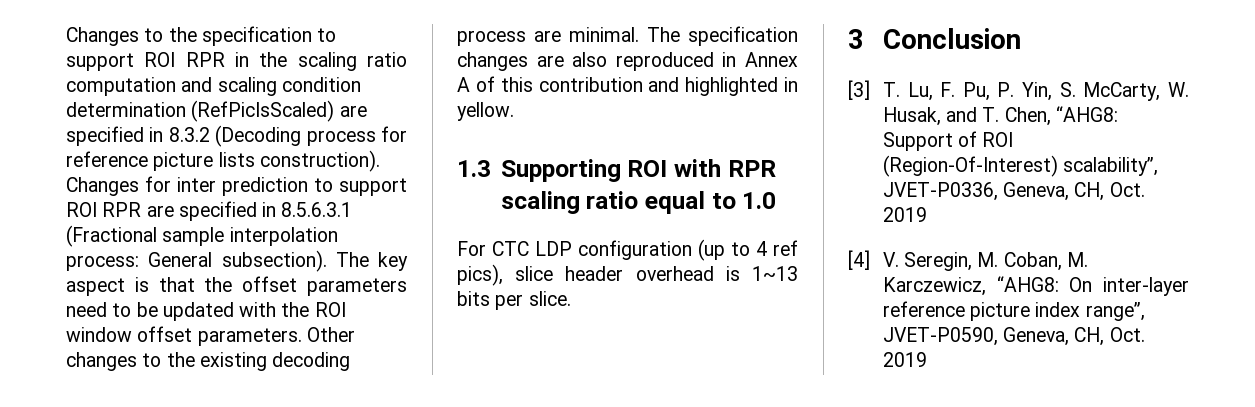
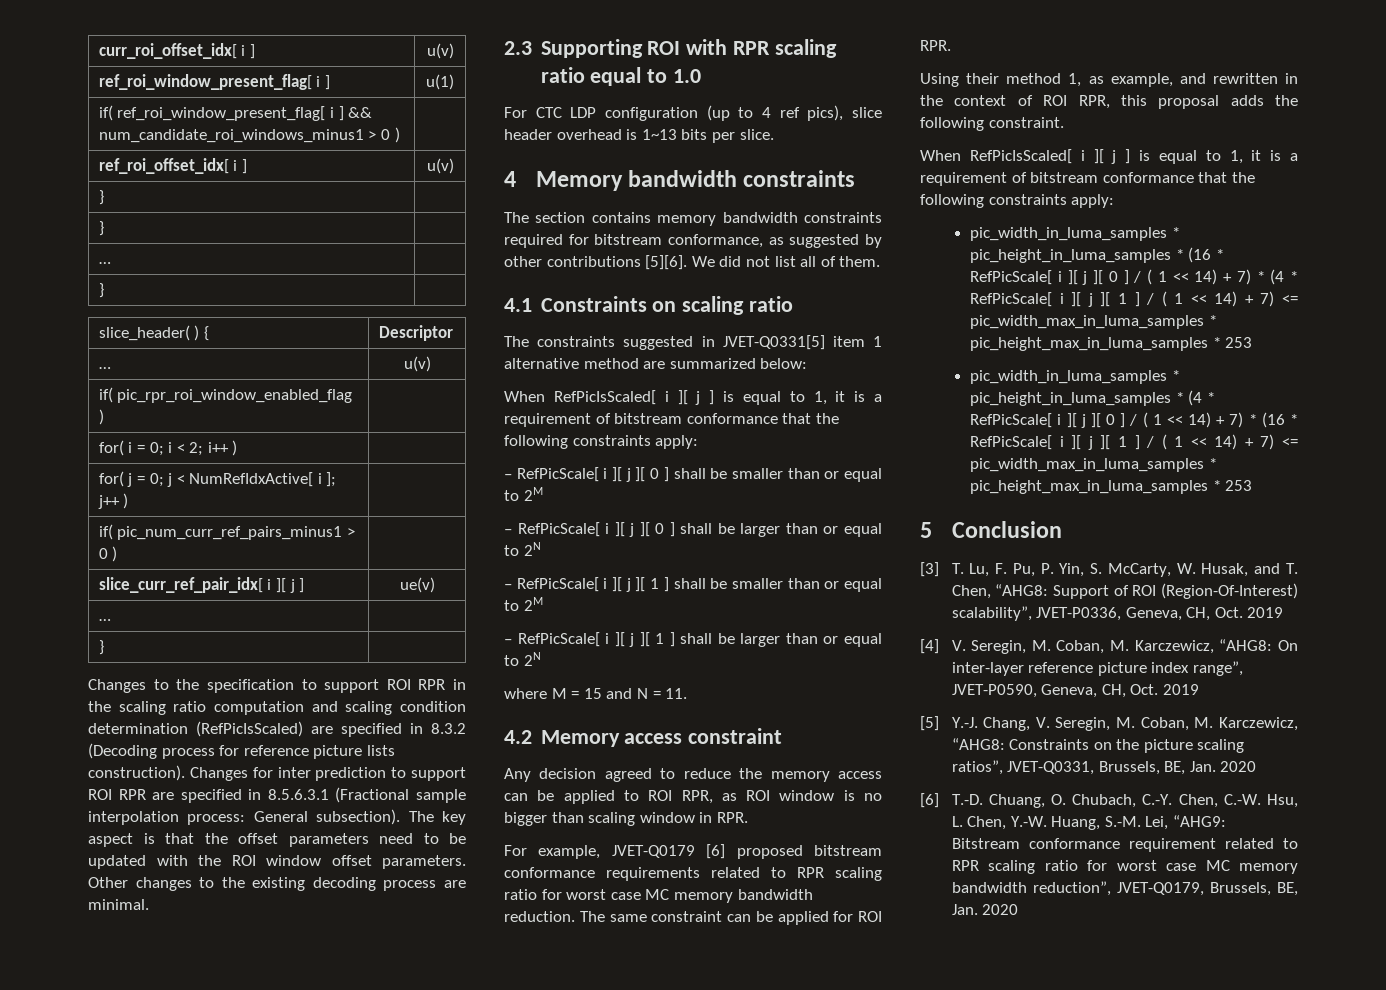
(66, 36) none -> [98,43,255,59] [426,43,454,59] [98,74,330,90] [426,74,454,90] [98,105,373,121] [98,127,400,143] [98,158,247,174] [426,158,454,174] [98,190,104,205] [98,221,104,236] [98,262,111,264] [98,283,104,298] [98,325,209,341] [378,325,453,341] [98,367,111,369] [403,356,431,372] [98,387,353,403] [98,409,104,425] [98,440,238,456] [98,471,337,487] [97,493,129,509] [98,524,355,540] [98,546,118,562] [98,577,305,593] [399,577,435,593] [98,619,111,621] [98,640,104,655] curr_roi_offset_idx[ i ] | u(v) // ref_roi_window_present_flag[ i ] | u(1) // if( ref_roi_window_present_flag[ i ] && num_candidate_roi_windows_minus1 > 0 ) | // ref_roi_offset_idx[ i ] | u(v) // } | // } | // … | // } | // slice_header( ) { | Descriptor // … | u(v) // if( pic_rpr_roi_window_enabled_flag ) | // for( i = 0; i < 2; i++ ) | // for( j = 0; j < NumRefIdxActive[ i ]; j++ ) | // if( pic_num_curr_ref_pairs_minus1 > 0 ) | // slice_curr_ref_pair_idx[ i ][ j ] | ue(v) // … | // } | //
[647,26,798,46] [457,52,798,71] [457,76,798,96] [457,102,514,121] [457,160,491,177] The specification changes are also reproduced in Annex A of this contribution and highlighted in yellow. // 1.3 -> [504,41,532,55] // 2.3
[848,29,864,49] 3 -> [504,170,856,191] [504,212,882,226] [504,234,882,248] [504,255,881,270] [504,296,793,315] [504,335,882,350] [504,358,808,369] [504,390,882,405] [504,413,839,427] [504,435,699,449] [504,467,882,482] [504,487,543,501] [504,522,882,537] [504,542,541,556] [504,577,882,592] [504,597,543,611] [504,632,882,647] [504,652,541,666] [504,688,688,699] [504,728,783,747] [504,768,882,782] [504,790,882,804] [504,812,748,826] [504,844,882,859] [504,867,882,881] [504,889,813,903] [504,911,882,925] [920,40,951,51] [920,73,1298,87] [920,95,1298,109] [920,117,1064,131] [920,149,1298,164] [920,172,1255,186] [920,194,1115,208] [970,227,1180,241] [970,247,1224,263] [970,269,1298,285] [970,291,1298,307] [970,315,1217,329] [970,337,1253,351] [970,370,1180,384] [970,390,1215,406] [970,412,1298,428] [970,434,1298,450] [970,458,1217,472] [970,480,1253,494] [920,522,932,538] 4 Memory bandwidth constraints // The section contains memory bandwidth constraints required for bitstream conformance, as suggested by other contributions [5][6]. We did not list all of them. // 4.1 Constraints on scaling ratio // The constraints suggested in JVET-Q0331[5] item 1 alternative method are summarized below: // When RefPicIsScaled[ i ][ j ] is equal to 1, it is a requirement of bitstream conformance that the following constraints apply: // – RefPicScale[ i ][ j ][ 0 ] shall be smaller than or equal to 2M // – RefPicScale[ i ][ j ][ 0 ] shall be larger than or equal to 2N // – RefPicScale[ i ][ j ][ 1 ] shall be smaller than or equal to 2M // – RefPicScale[ i ][ j ][ 1 ] shall be larger than or equal to 2N // where M = 15 and N = 11. // 4.2 Memory access constraint // Any decision agreed to reduce the memory access can be applied to ROI RPR, as ROI window is no bigger than scaling window in RPR. // For example, JVET-Q0179 [6] proposed bitstream conformance requirements related to RPR scaling ratio for worst case MC memory bandwidth reduction. The same constraint can be applied for ROI RPR. // Using their method 1, as example, and rewritten in the context of ROI RPR, this proposal adds the following constraint. // When RefPicIsScaled[ i ][ j ] is equal to 1, it is a requirement of bitstream conformance that the following constraints apply: // pic_width_in_luma_samples * pic_height_in_luma_samples * (16 * RefPicScale[ i ][ j ][ 0 ] / ( 1 << 14) + 7) * (4 * RefPicScale[ i ][ j ][ 1 ] / ( 1 << 14) + 7) <= pic_width_max_in_luma_samples * pic_height_max_in_luma_samples * 253 // pic_width_in_luma_samples * pic_height_in_luma_samples * (4 * RefPicScale[ i ][ j ][ 0 ] / ( 1 << 14) + 7) * (16 * RefPicScale[ i ][ j ][ 1 ] / ( 1 << 14) + 7) <= pic_width_max_in_luma_samples * pic_height_max_in_luma_samples * 253 // 5
(927, 359) none -> [920,716,1298,731] [951,738,1245,753] [951,760,1257,775] [920,793,1298,808] [951,815,1227,830] [951,838,1298,852] [951,860,1298,874] [951,881,1298,896] [951,904,1019,915] // [5] Y.-J. Chang, V. Seregin, M. Coban, M. Karczewicz, “AHG8: Constraints on the picture scaling ratios”, JVET-Q0331, Brussels, BE, Jan. 2020 // [6] T.-D. Chuang, O. Chubach, C.-Y. Chen, C.-W. Hsu, L. Chen, Y.-W. Huang, S.-M. Lei, “AHG9: Bitstream conformance requirement related to RPR scaling ratio for worst case MC memory bandwidth reduction”, JVET-Q0179, Brussels, BE, Jan. 2020

